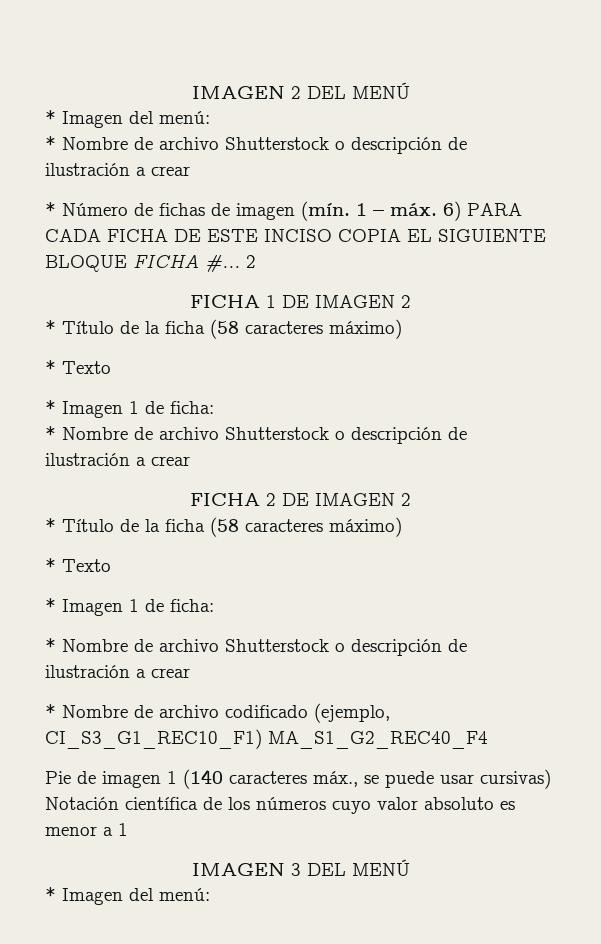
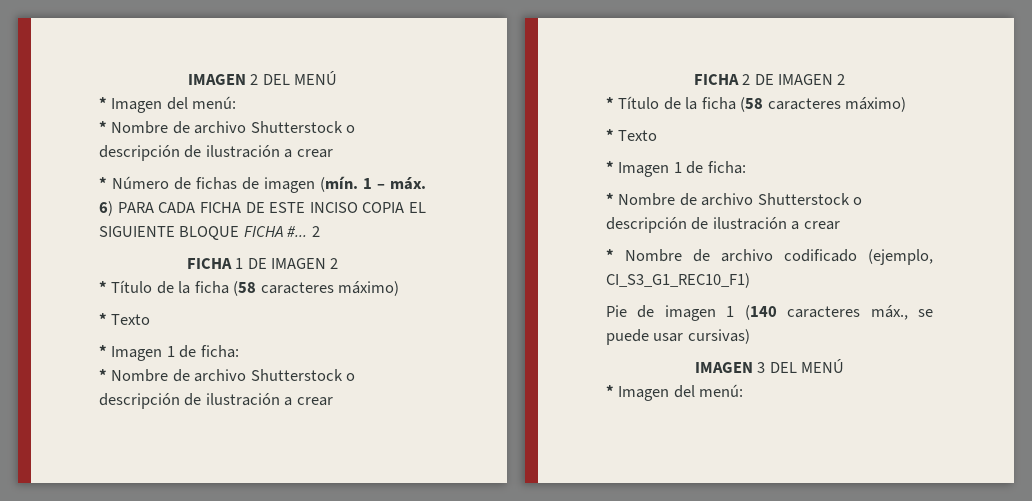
[268,731,488,749] MA_S1_G2_REC40_F4 -> (750, 280) none
[45,797,515,814] [45,823,128,836] Notación científica de los números cuyo valor absoluto es menor a 1 -> (750, 336) none

